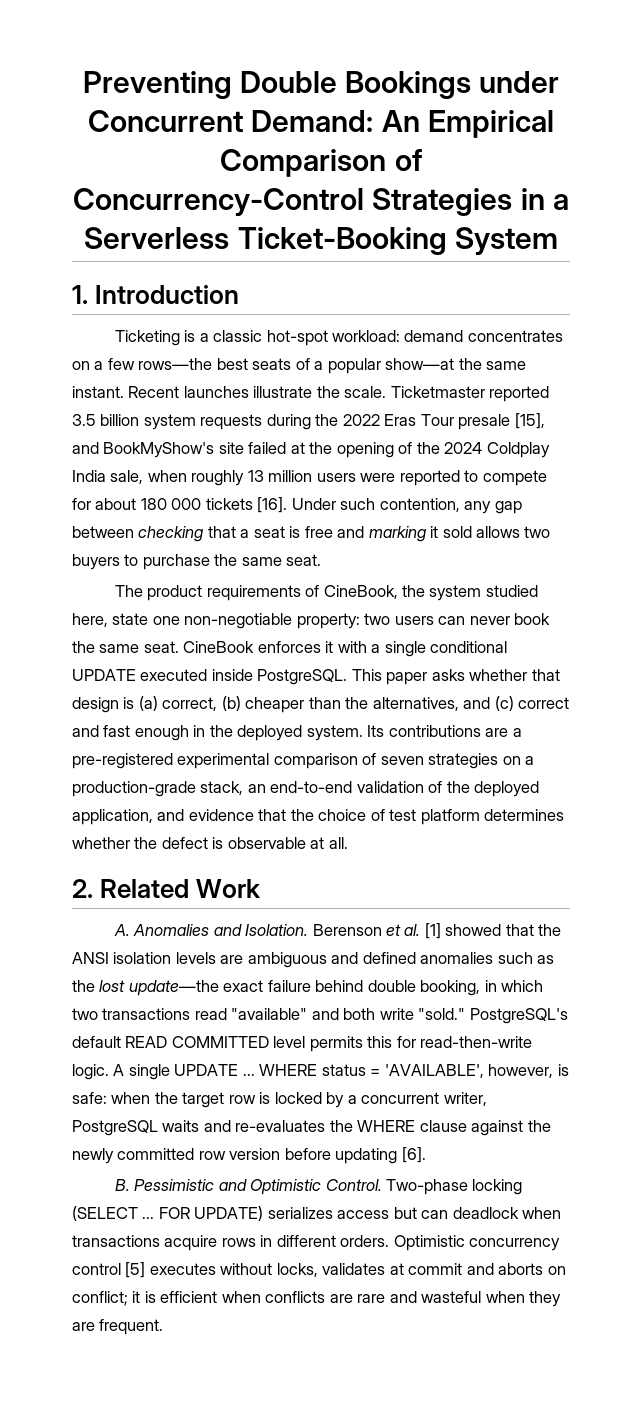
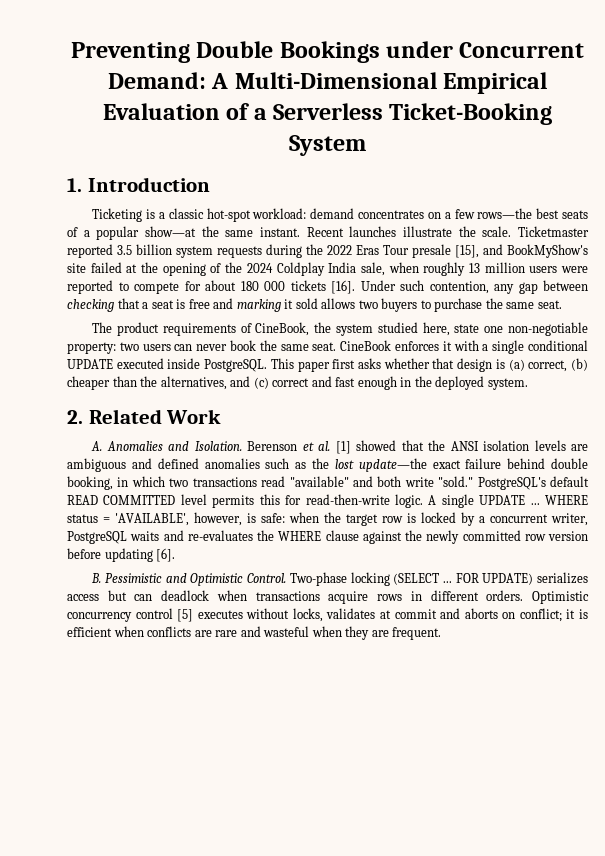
[381,110,554,138] [220,149,422,177] [73,188,545,217] An Empirical Comparison of Concurrency-Control Strategies in -> [211,72,548,94] [102,103,250,120] A Multi-Dimensional Empirical Evaluation of
(428, 678) none -> [332,359,356,369] first
[367,725,522,737] [72,753,535,769] [72,781,540,797] [72,809,565,825] [72,837,348,849] Its contributions are a pre-registered experimental comparison of seven strategies on a production-grade stack, an end-to-end validation of the deployed application, and evidence that the choice of test platform determines whether the defect is observable at all. -> (528, 384) none

